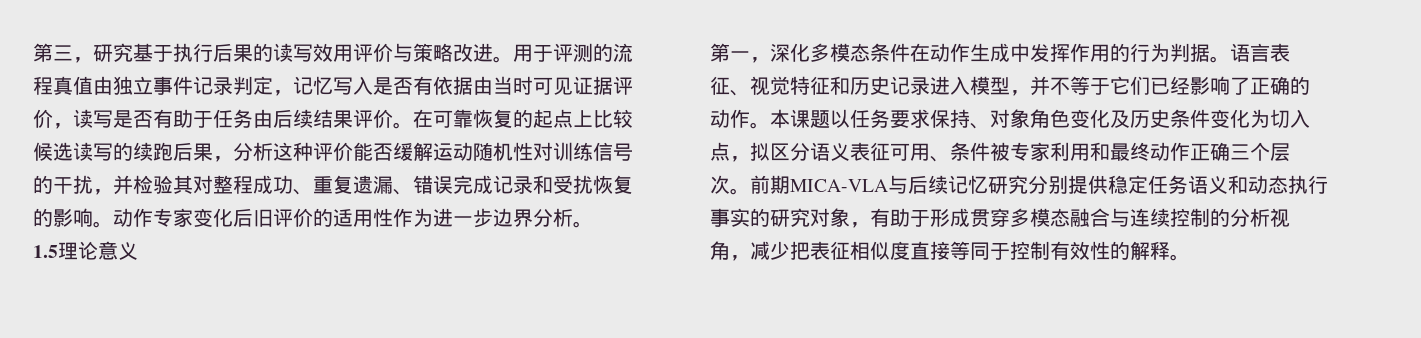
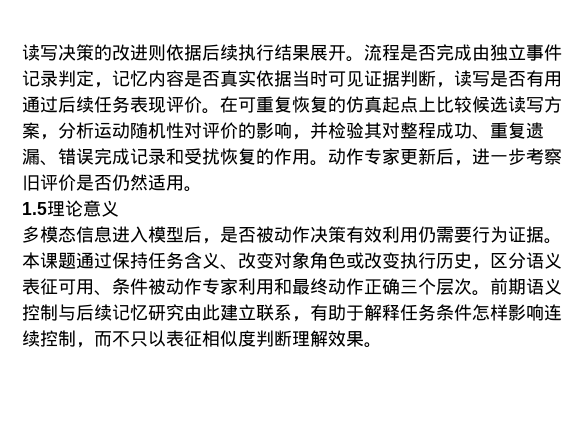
[33,43,633,63] [33,76,93,95] 第三，研究基于执行后果的读写效用评价与策略改进。用于评测的流程真值 -> [22,44,472,62] 读写决策的改进则依据后续执行结果展开。流程是否完成
[333,76,493,95] 写入是否有依据由 -> [148,70,292,87] 内容是否真实依据
[613,76,633,95] [33,109,53,128] 评价 -> [400,70,436,87] 判断
[173,109,533,129] 助于任务由后续结果评价。在可靠恢复的 -> [544,71,562,87] [22,96,382,114] 用通过后续任务表现评价。在可重复恢复的仿真
[113,142,633,162] [33,175,93,194] 的续跑后果，分析这种评价能否缓解运动随机性对训练信号的干扰 -> [544,96,562,113] [22,122,292,140] 方案，分析运动随机性对评价的影响
[53,208,93,227] 影响 -> [274,148,310,165] 作用
[193,208,593,228] [33,241,138,260] [710,43,1290,63] [710,76,1310,96] [710,109,1310,129] [710,142,770,162] 变化后旧评价的适用性作为进一步边界分析。 // 1.5理论意义 // 第一，深化多模态条件在动作生成中发挥作用的行为判据。语言表征、视觉特征和历史记录进入模型，并不等于它们已经影响了正确的动作。本课题以任务要求保持、对象角色变化及历史条件变化为切入点，拟 -> [400,148,562,166] [22,174,202,192] [22,200,119,217] [22,226,562,244] [22,252,490,270] 更新后，进一步考察旧评价是否仍然适用。 // 1.5理论意义 // 多模态信息进入模型后，是否被动作决策有效利用仍需要行为证据。本课题通过保持任务含义、改变对象角色或改变执行历史，
(1010, 151) none -> [166,278,202,295] 动作
[790,179,888,192] MICA-VLA -> [526,278,562,295] [22,304,58,321] 语义控制
[1028,175,1328,194] [710,208,1290,228] [710,241,1170,261] 分别提供稳定任务语义和动态执行事实的研究对象，有助于形成贯穿多模态融合与连续控制的分析视角，减少把表征相似度直接等同于控制有效性的解释 -> [184,304,562,322] [22,330,364,348] 由此建立联系，有助于解释任务条件怎样影响连续控制，而不只以表征相似度判断理解效果

